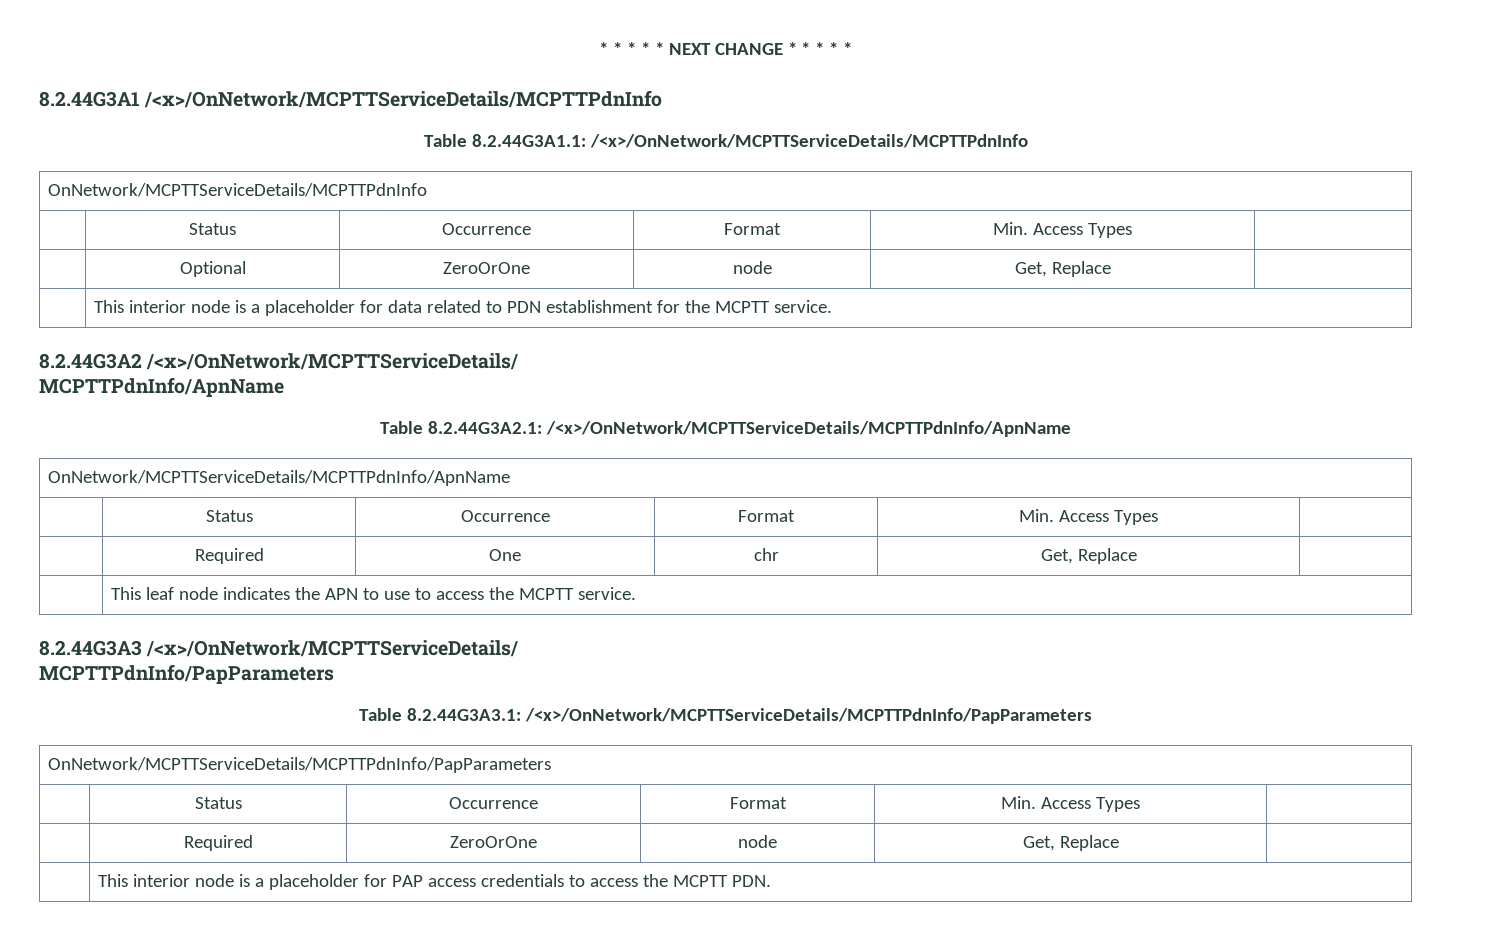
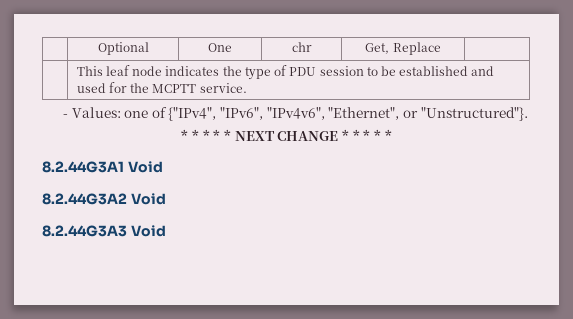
[598,42,853,55] [39,90,663,108] [423,134,1028,148] [47,183,427,197] [189,223,237,235] [442,223,531,235] [724,223,781,235] [993,222,1132,238] [179,261,246,277] [443,262,530,274] [732,261,772,274] [1014,261,1111,277] [93,300,832,316] [39,353,519,370] [39,377,284,397] [380,421,1071,437] [47,470,510,486] [205,510,253,522] [460,510,550,522] [738,510,795,522] [1019,509,1158,525] [194,548,264,564] * * * * * NEXT CHANGE * * * * * // 8.2.44G3A1 /<x>/OnNetwork/MCPTTServiceDetails/MCPTTPdnInfo // Table 8.2.44G3A1.1: /<x>/OnNetwork/MCPTTServiceDetails/MCPTTPdnInfo // OnNetwork/MCPTTServiceDetails/MCPTTPdnInfo // | Status | Occurrence | Format | Min. Access Types | // | Optional | ZeroOrOne | node | Get, Replace | // | This interior node is a placeholder for data related to PDN establishment for the MCPTT service. // 8.2.44G3A2 /<x>/OnNetwork/MCPTTServiceDetails/ // MCPTTPdnInfo/ApnName // Table 8.2.44G3A2.1: /<x>/OnNetwork/MCPTTServiceDetails/MCPTTPdnInfo/ApnName // OnNetwork/MCPTTServiceDetails/MCPTTPdnInfo/ApnName // | Status | Occurrence | Format | Min. Access Types | // | Required -> [97,42,149,55] | Optional
[324,587,636,600] [39,640,519,657] [39,664,334,684] [359,708,1092,724] [47,757,551,773] [194,797,242,809] [449,797,538,809] [729,797,787,809] [1001,796,1140,812] [183,835,253,851] [450,836,537,848] [738,835,777,848] [1022,835,1119,851] [97,874,771,890] APN to use to access the MCPTT service. // 8.2.44G3A3 /<x>/OnNetwork/MCPTTServiceDetails/ // MCPTTPdnInfo/PapParameters // Table 8.2.44G3A3.1: /<x>/OnNetwork/MCPTTServiceDetails/MCPTTPdnInfo/PapParameters // OnNetwork/MCPTTServiceDetails/MCPTTPdnInfo/PapParameters // | Status | Occurrence | Format | Min. Access Types | // | Required | ZeroOrOne | node | Get, Replace | // | This interior node is a placeholder for PAP access credentials to access the MCPTT PDN. -> [244,65,495,80] [76,82,247,93] [62,107,528,121] [181,129,392,141] [42,161,163,173] [42,193,166,205] [42,225,166,237] type of PDU session to be established and used for the MCPTT service. // - Values: one of {"IPv4", "IPv6", "IPv4v6", "Ethernet", or "Unstructured"}. // * * * * * NEXT CHANGE * * * * * // 8.2.44G3A1 Void // 8.2.44G3A2 Void // 8.2.44G3A3 Void

